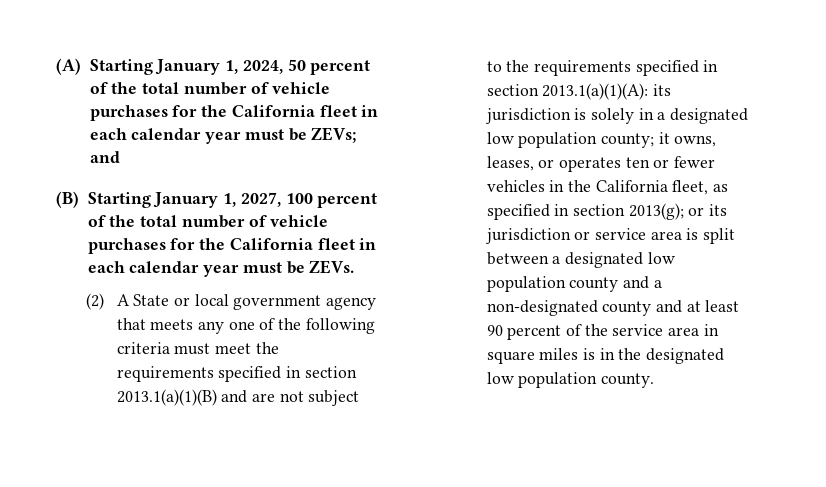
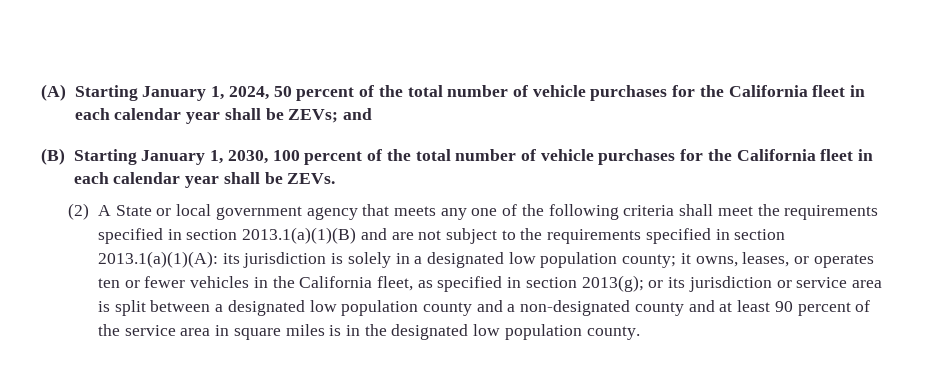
[244,129,284,140] must -> [224,108,261,120] shall
[240,192,281,207] 2027, -> [227,150,268,164] 2030,
[242,262,282,273] must -> [223,172,260,184] shall
[174,343,211,355] must -> [679,204,714,216] shall

